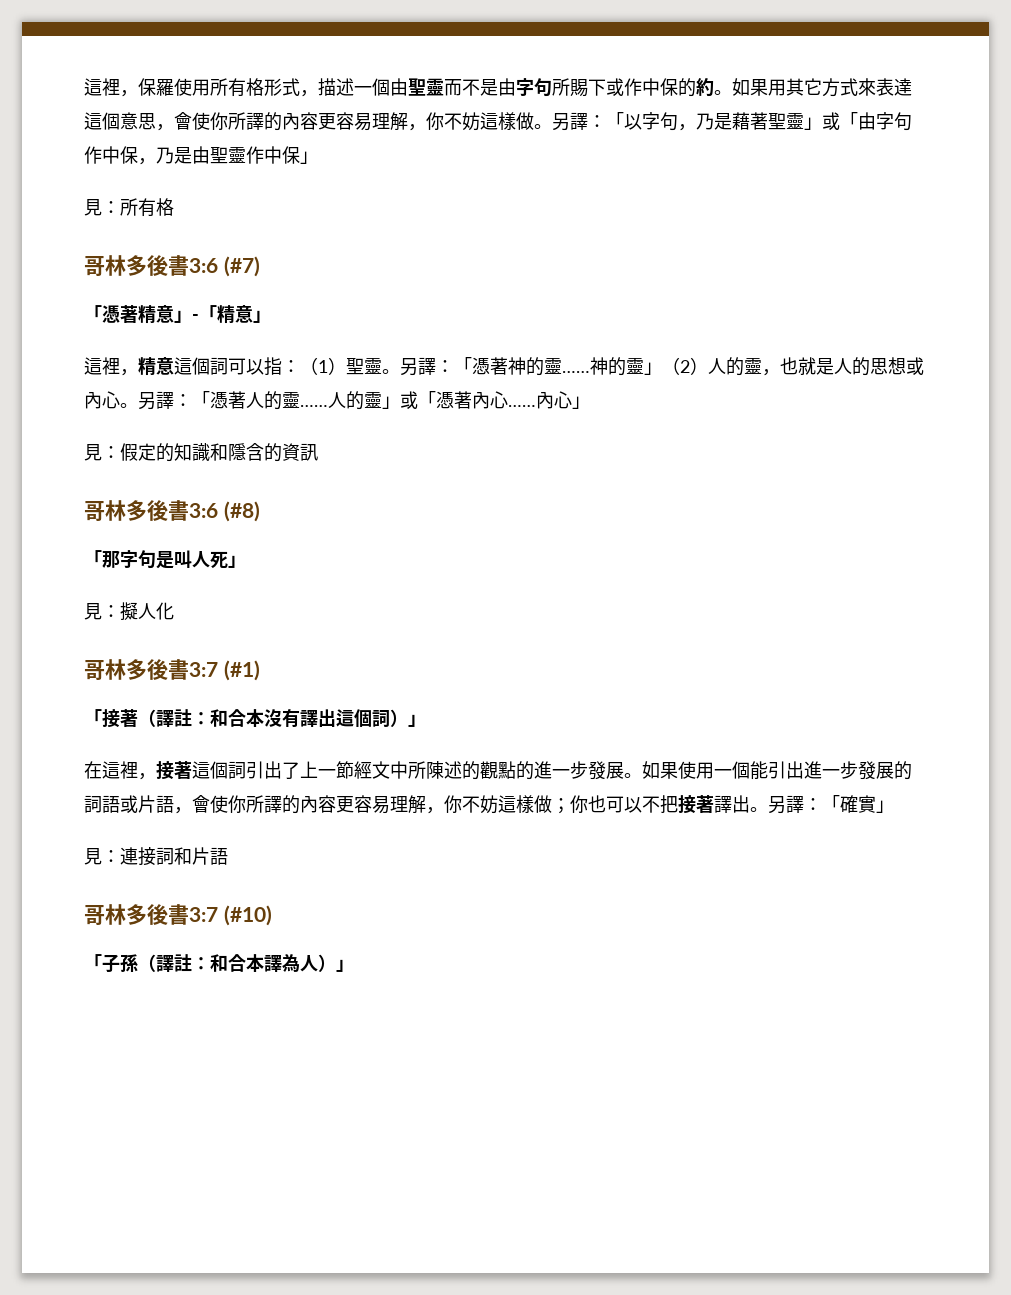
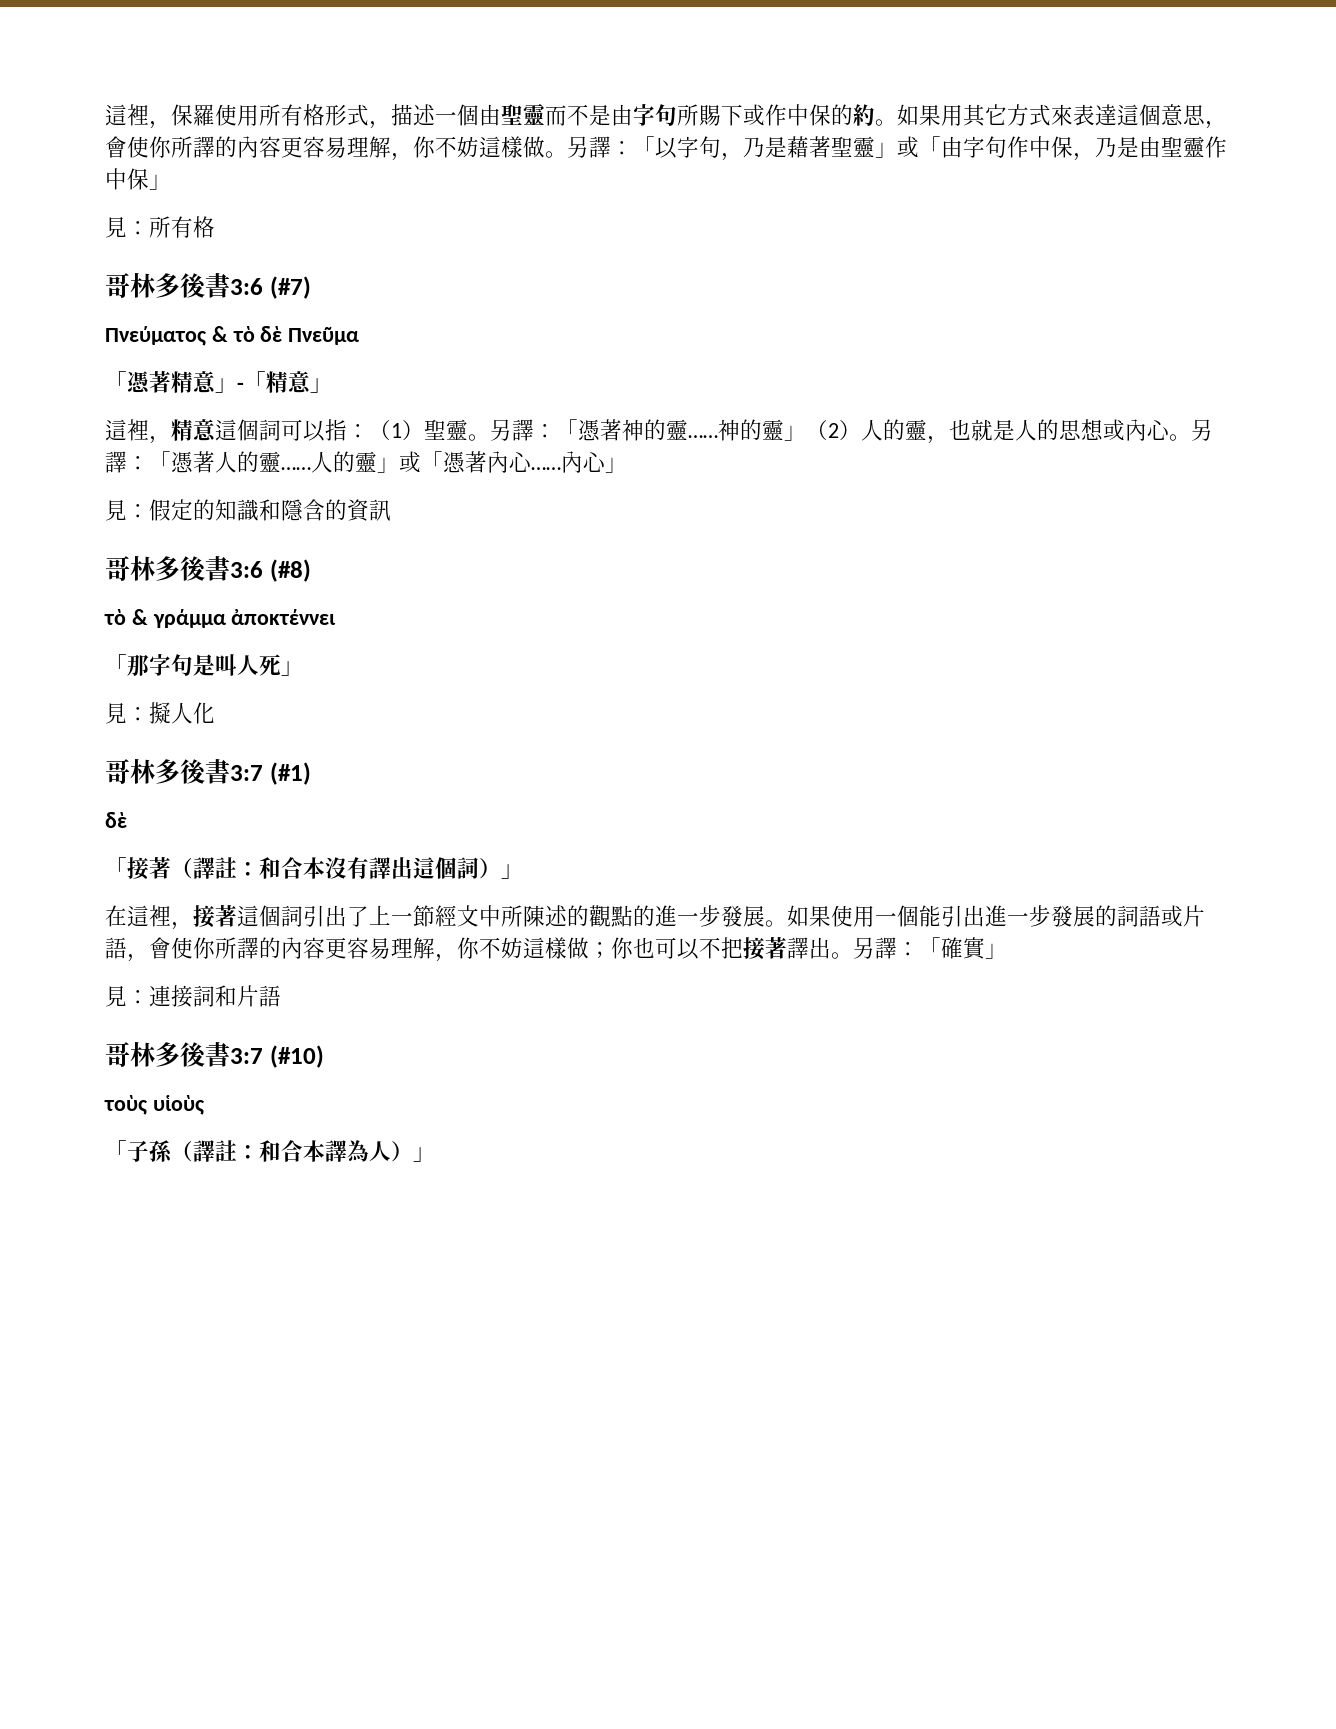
(260, 266) none -> [105,326,360,346] // Πνεύματος & τὸ δὲ Πνεῦμα
(260, 511) none -> [104,609,337,628] // τὸ & γράμμα ἀποκτέννει
(260, 670) none -> [105,812,127,828] // δὲ
(272, 915) none -> [104,1095,204,1115] // τοὺς υἱοὺς

